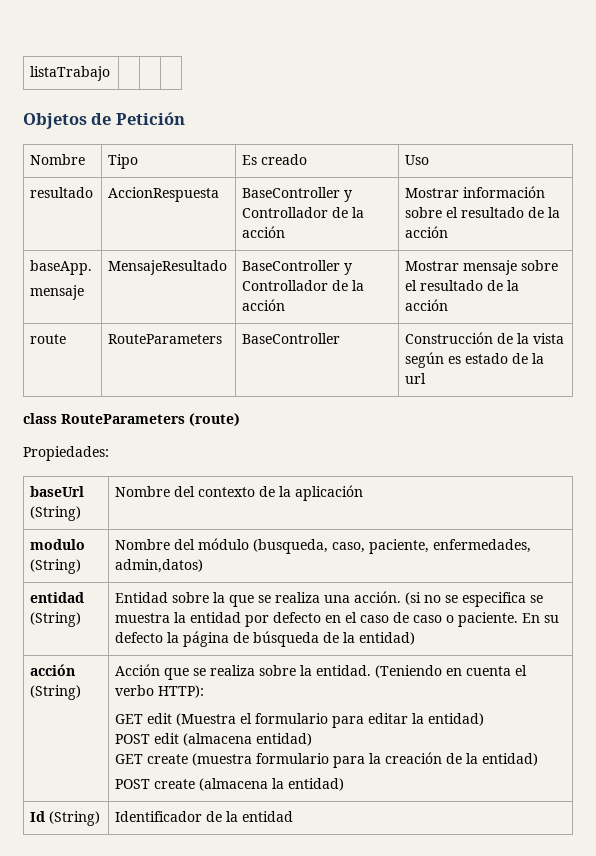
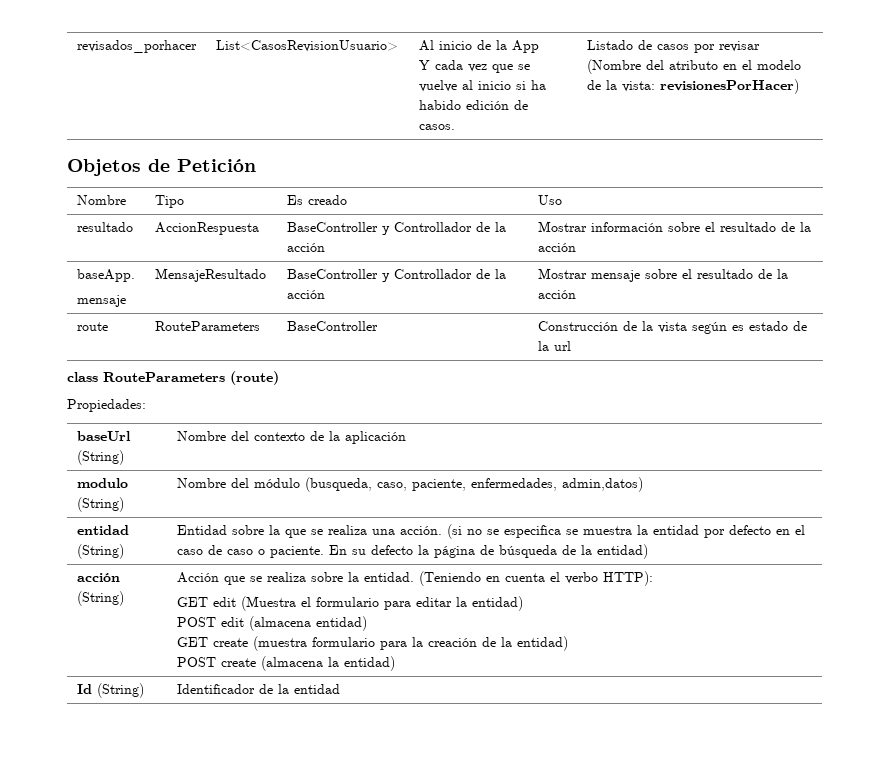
[30,66,111,81] listaTrabajo | | | -> [76,40,197,53] [215,40,398,52] [418,40,539,53] [418,60,530,73] [418,80,546,92] [418,100,528,110] [418,124,455,130] [586,40,760,53] [586,59,801,74] [586,79,799,94] revisados_porhacer | List<CasosRevisionUsuario> | Al inicio de la App // Y cada vez que se vuelve al inicio si ha habido edición de casos. | Listado de casos por revisar (Nombre del atributo en el modelo de la vista: revisionesPorHacer)

